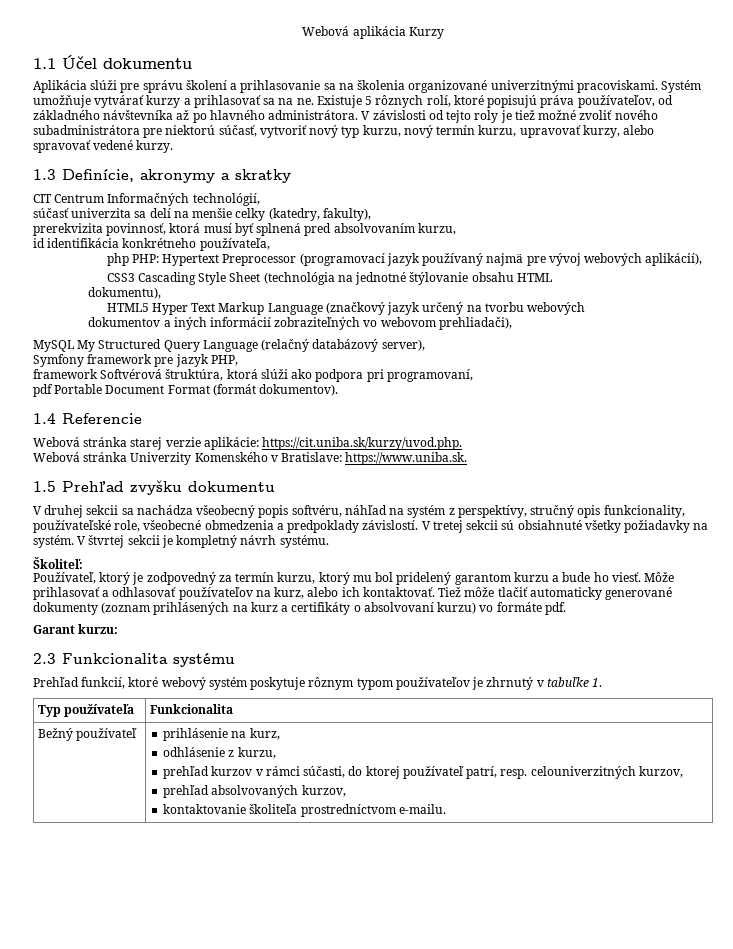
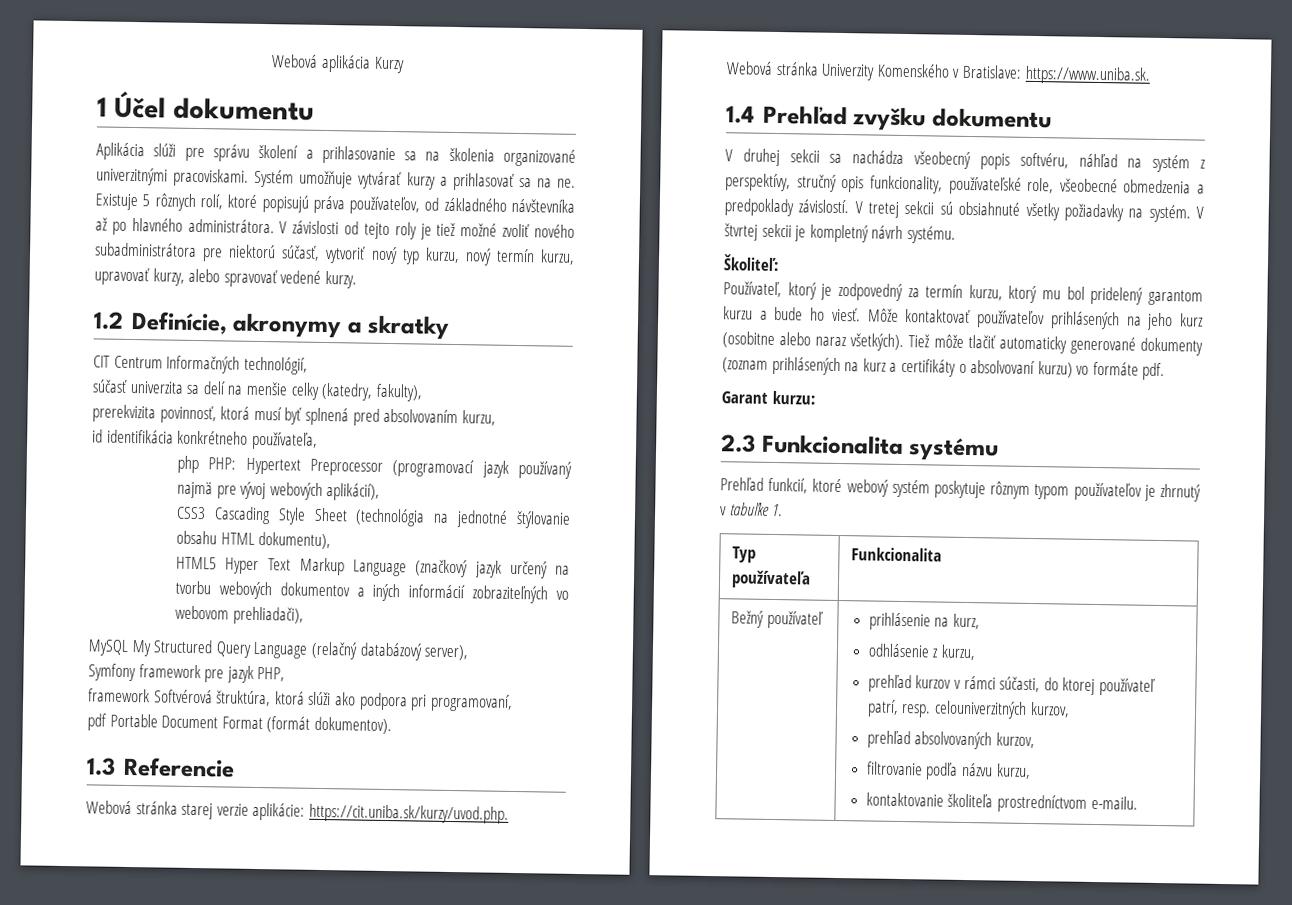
[33,58,56,69] 1.1 -> [97,97,107,117] 1
[33,169,56,180] 1.3 -> [93,311,124,330] 1.2
(552, 277) // -> (255, 538) none
(586, 308) // -> (272, 590) none
[33,413,56,424] 1.4 -> [86,757,116,776] 1.3
[33,481,56,492] 1.5 -> [726,105,755,124] 1.4
[33,587,435,600] prihlasovať a odhlasovať používateľov na kurz, alebo ich kontaktovať. -> [905,309,1204,331] [722,331,905,352] kontaktovať používateľov prihlásených na jeho kurz (osobitne alebo naraz všetkých).
(346, 791) none -> [866,761,1031,780] // filtrovanie podľa názvu kurzu,

